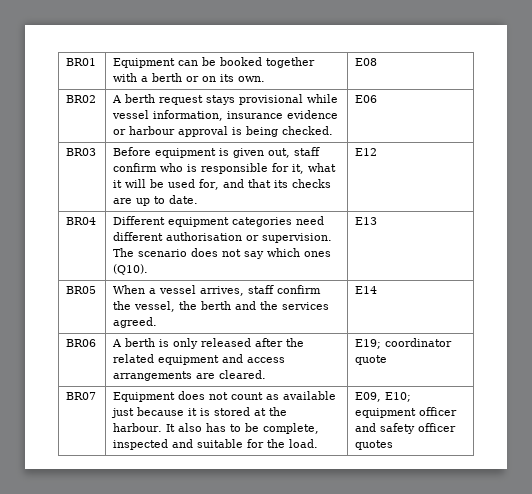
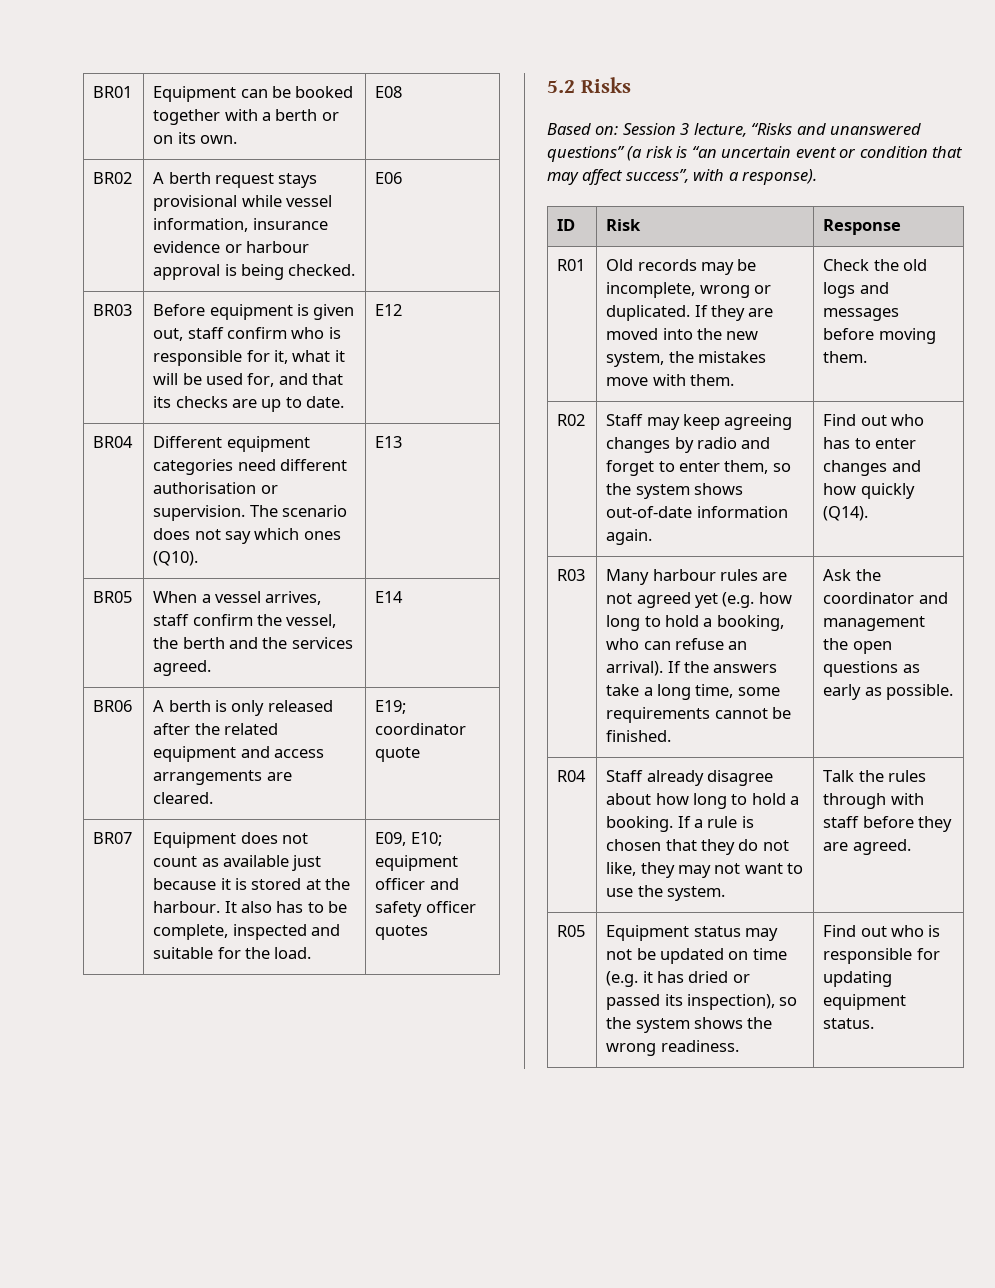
(394, 445) none -> [547,77,631,93] [547,123,922,137] [547,146,963,162] [547,169,818,185] [557,219,576,231] [606,219,642,231] [823,219,902,235] [557,259,586,271] [606,259,757,275] [606,282,771,298] [606,305,774,321] [606,328,759,340] [606,351,766,367] [606,374,734,386] [823,259,927,271] [823,282,889,298] [823,308,900,321] [823,328,936,344] [823,351,868,363] [557,414,586,426] [606,414,793,430] [606,437,771,453] [606,460,791,476] [606,483,743,499] [606,506,788,518] [606,529,653,545] [823,414,924,426] [823,437,916,449] [823,460,921,476] [823,483,915,499] [823,506,869,521] [557,569,586,581] [606,569,788,585] [606,592,792,608] [606,615,784,631] [606,638,748,650] [606,661,778,676] [606,684,780,700] [606,707,791,723] [606,730,672,742] [823,569,881,581] [823,592,948,604] [823,616,926,631] [823,638,892,654] [823,661,920,677] [823,684,953,700] [557,770,587,782] [606,770,773,786] [606,793,800,809] [606,816,754,832] [606,839,789,855] [606,862,804,878] [606,885,725,901] [823,770,926,782] [823,793,924,809] [823,816,952,832] [823,839,911,855] [557,925,586,937] [606,925,778,941] [606,948,787,964] [606,971,750,987] [606,994,798,1010] [606,1017,773,1033] [606,1040,739,1056] [823,925,941,937] [823,948,940,964] [823,971,893,987] [823,994,907,1010] [823,1018,875,1029] // 5.2 Risks // Based on: Session 3 lecture, “Risks and unanswered questions” (a risk is “an uncertain event or condition that may affect success”, with a response). // ID | Risk | Response // R01 | Old records may be incomplete, wrong or duplicated. If they are moved into the new system, the mistakes move with them. | Check the old logs and messages before moving them. // R02 | Staff may keep agreeing changes by radio and forget to enter them, so the system shows out-of-date information again. | Find out who has to enter changes and how quickly (Q14). // R03 | Many harbour rules are not agreed yet (e.g. how long to hold a booking, who can refuse an arrival). If the answers take a long time, some requirements cannot be finished. | Ask the coordinator and management the open questions as early as possible. // R04 | Staff already disagree about how long to hold a booking. If a rule is chosen that they do not like, they may not want to use the system. | Talk the rules through with staff before they are agreed. // R05 | Equipment status may not be updated on time (e.g. it has dried or passed its inspection), so the system shows the wrong readiness. | Find out who is responsible for updating equipment status.

